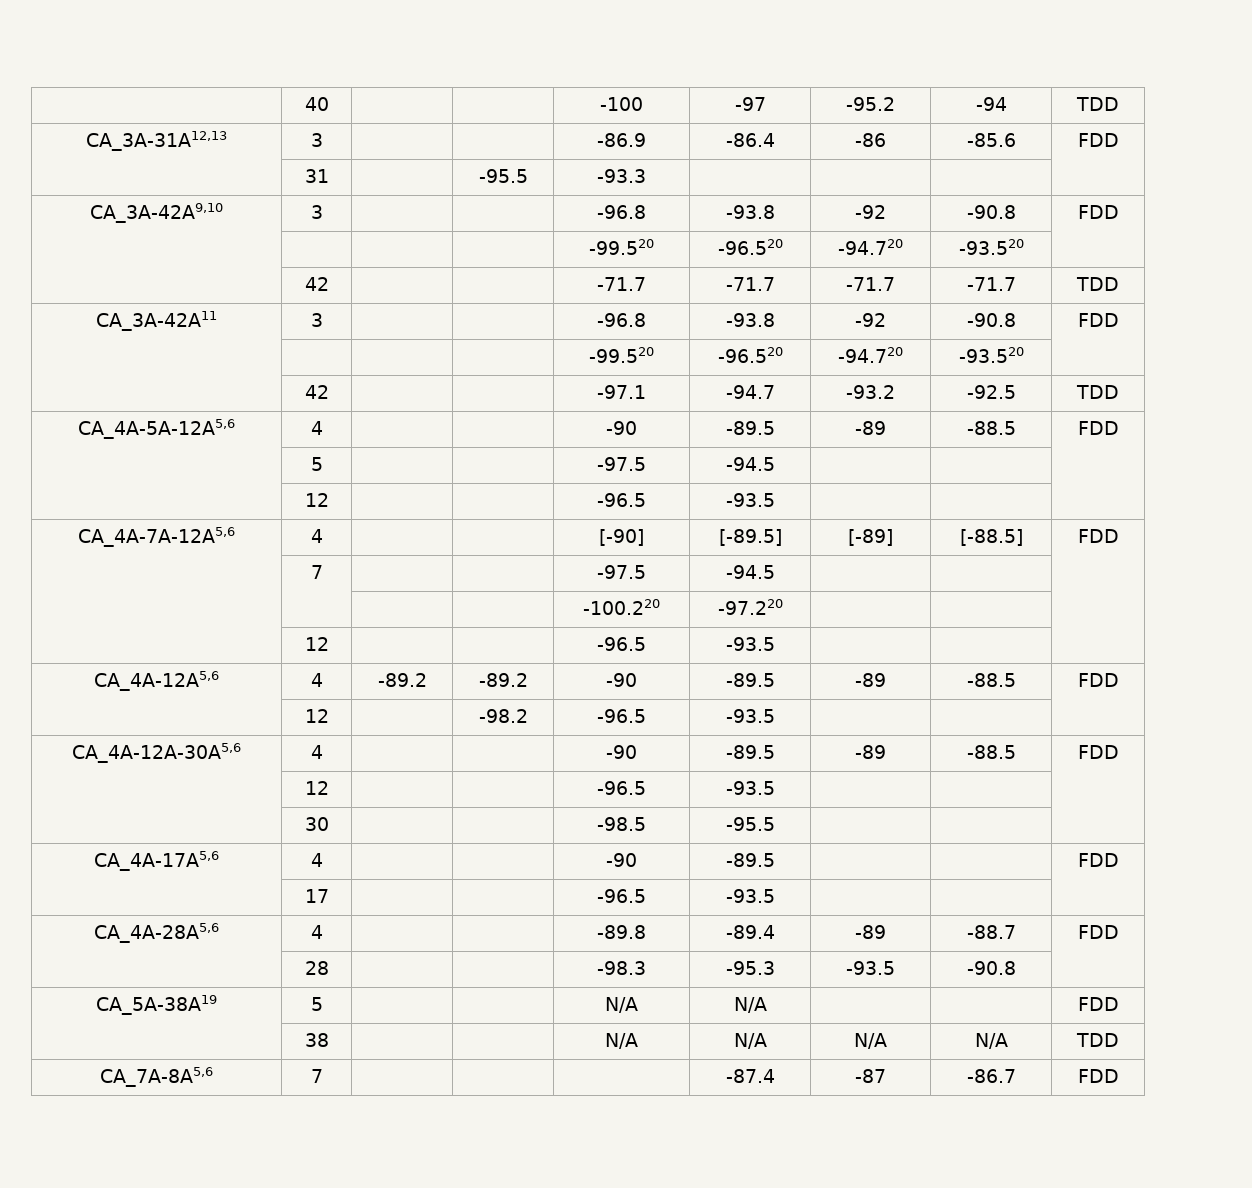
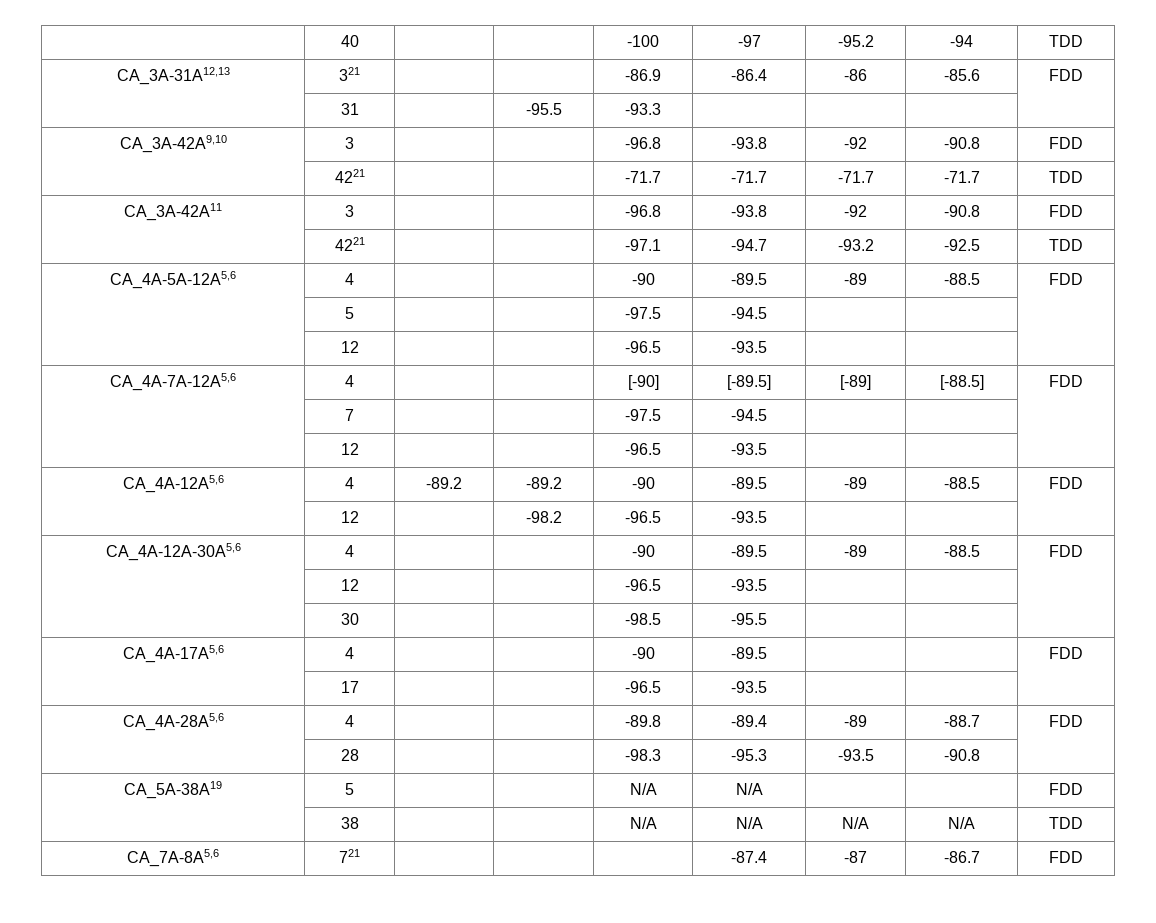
[310,133,323,147] 3 -> [339,67,360,81] 321
[589,239,654,255] [717,239,783,255] [838,239,903,255] [958,239,1024,255] [304,277,329,291] | | | -99.520 | -96.520 | -94.720 | -93.520 | // | 42 -> [334,169,365,183] 4221
[589,347,654,363] [717,347,783,363] [838,347,903,363] [958,347,1024,363] [304,385,329,399] | | | -99.520 | -96.520 | -94.720 | -93.520 | // | 42 -> [334,237,365,251] 4221
[583,599,660,615] [717,599,783,615] // | | | | -100.220 | -97.220 | | | -> (767, 415) none
[310,1069,323,1083] 7 -> [339,849,360,863] 721

